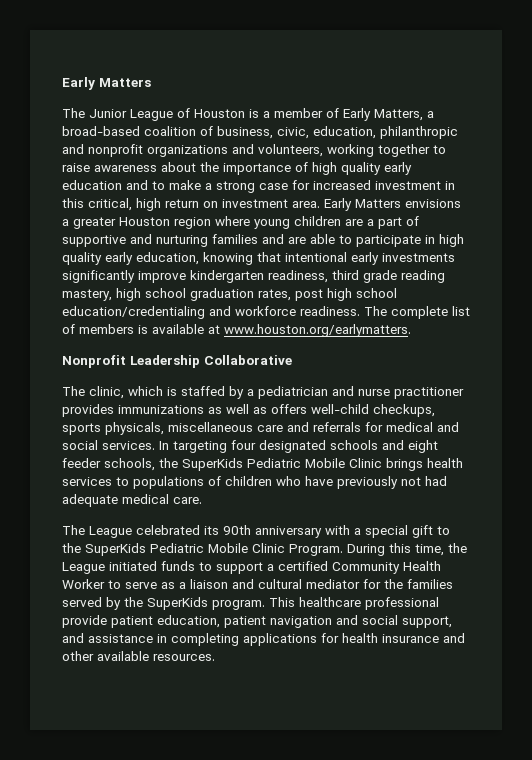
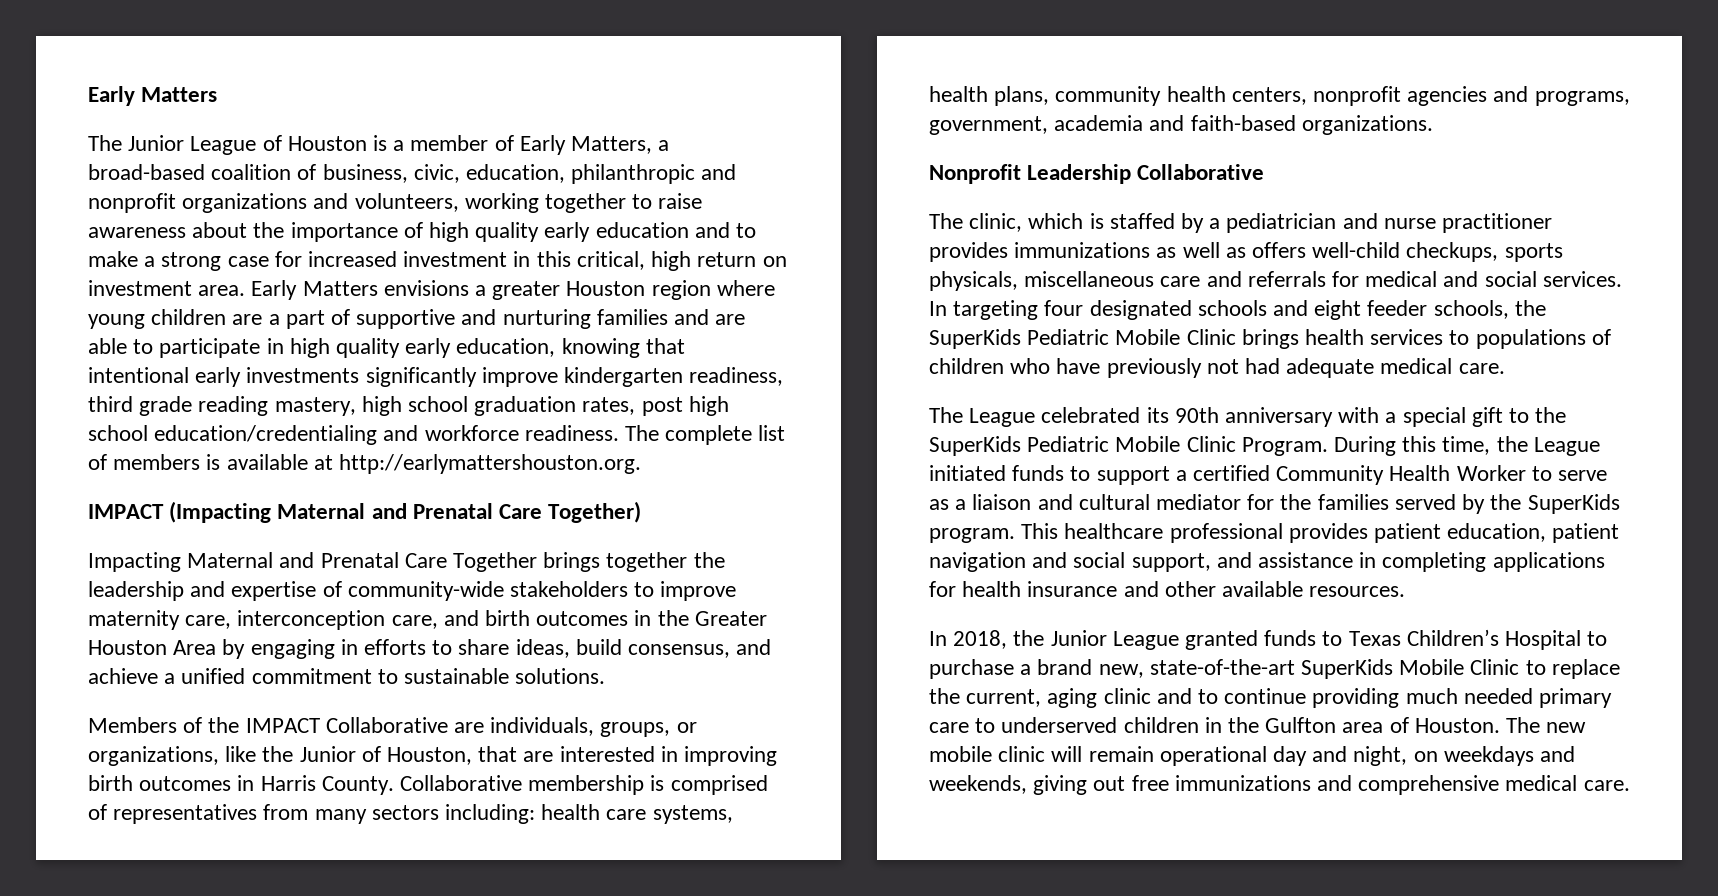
[224,324,411,337] www.houston.org/earlymatters. -> [339,454,642,474] [88,501,642,523] [88,552,725,572] [88,581,737,601] [88,610,767,630] [88,639,772,659] [88,668,606,684] [88,717,697,737] [88,746,778,766] [88,775,768,795] [88,804,733,824] [929,86,1630,106] [929,115,1433,135] http://earlymattershouston.org. // IMPACT (Impacting Maternal and Prenatal Care Together) // Impacting Maternal and Prenatal Care Together brings together the leadership and expertise of community-wide stakeholders to improve maternity care, interconception care, and birth outcomes in the Greater Houston Area by engaging in efforts to share ideas, build consensus, and achieve a unified commitment to sustainable solutions. // Members of the IMPACT Collaborative are individuals, groups, or organizations, like the Junior of Houston, that are interested in improving birth outcomes in Harris County. Collaborative membership is comprised of representatives from many sectors including: health care systems, health plans, community health centers, nonprofit agencies and programs, government, academia and faith-based organizations.
[62,615,107,628] provide -> [1288,523,1368,543] provides
(215, 657) none -> [929,629,1608,650] [929,659,1620,679] [929,688,1613,708] [929,717,1587,733] [929,746,1576,766] [929,775,1630,795] // In 2018, the Junior League granted funds to Texas Children’s Hospital to purchase a brand new, state-of-the-art SuperKids Mobile Clinic to replace the current, aging clinic and to continue providing much needed primary care to underserved children in the Gulfton area of Houston. The new mobile clinic will remain operational day and night, on weekdays and weekends, giving out free immunizations and comprehensive medical care.

